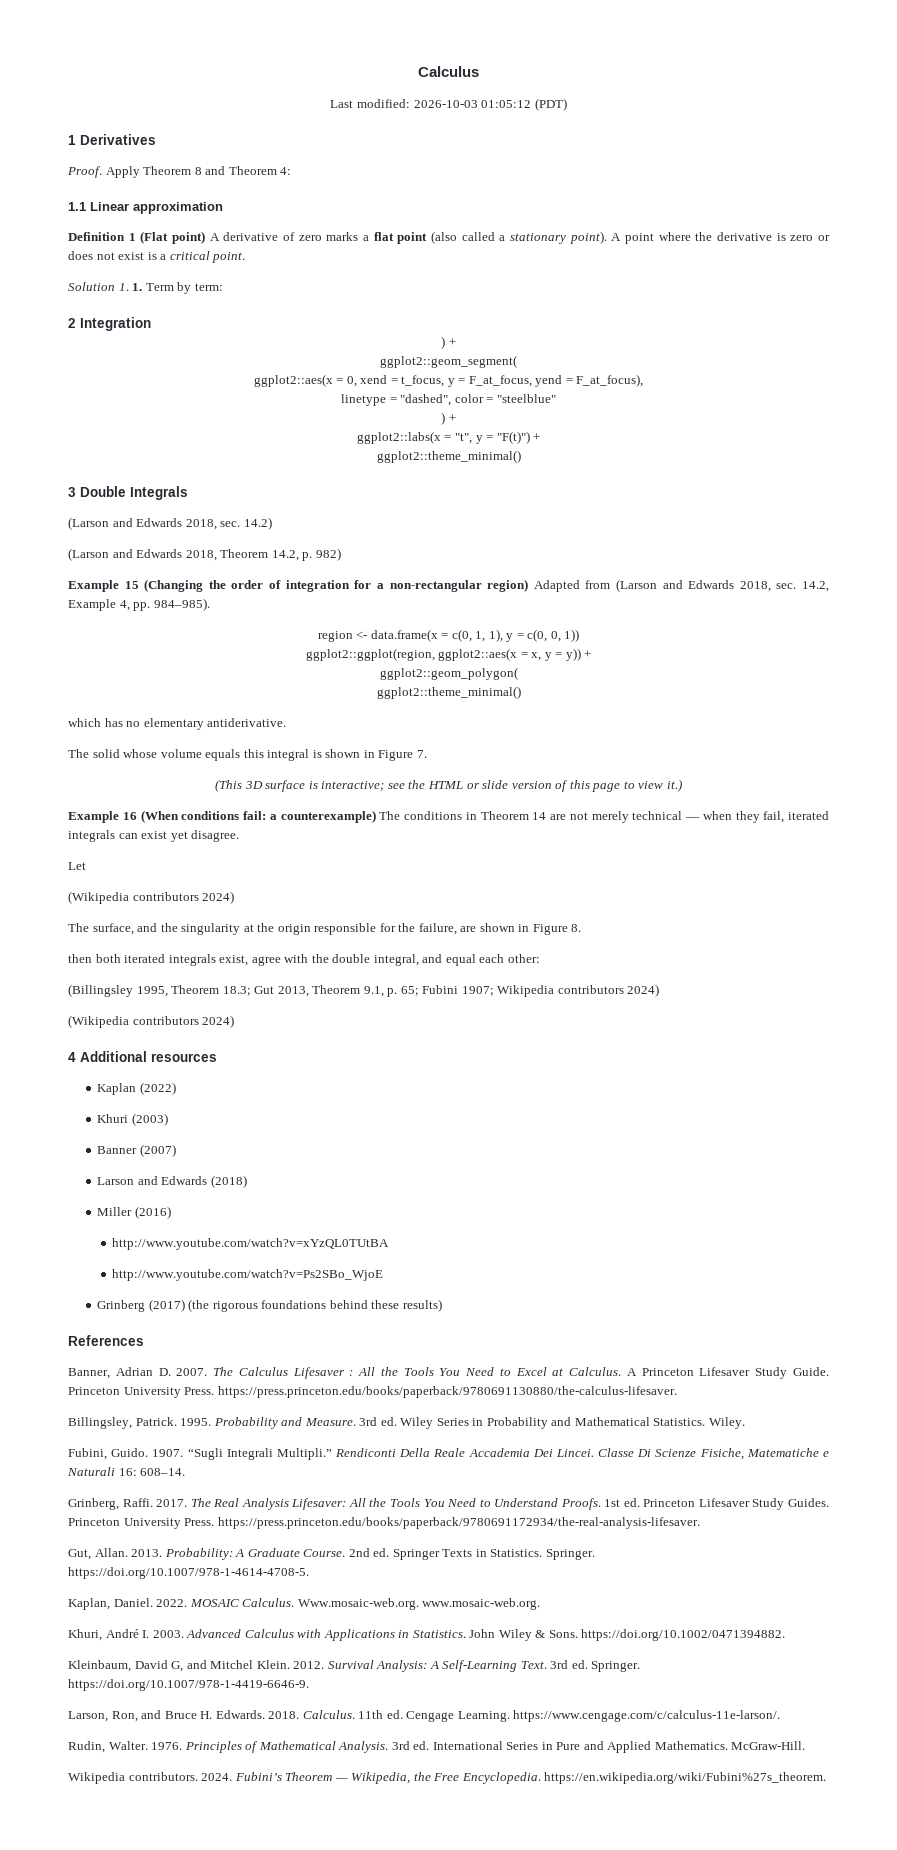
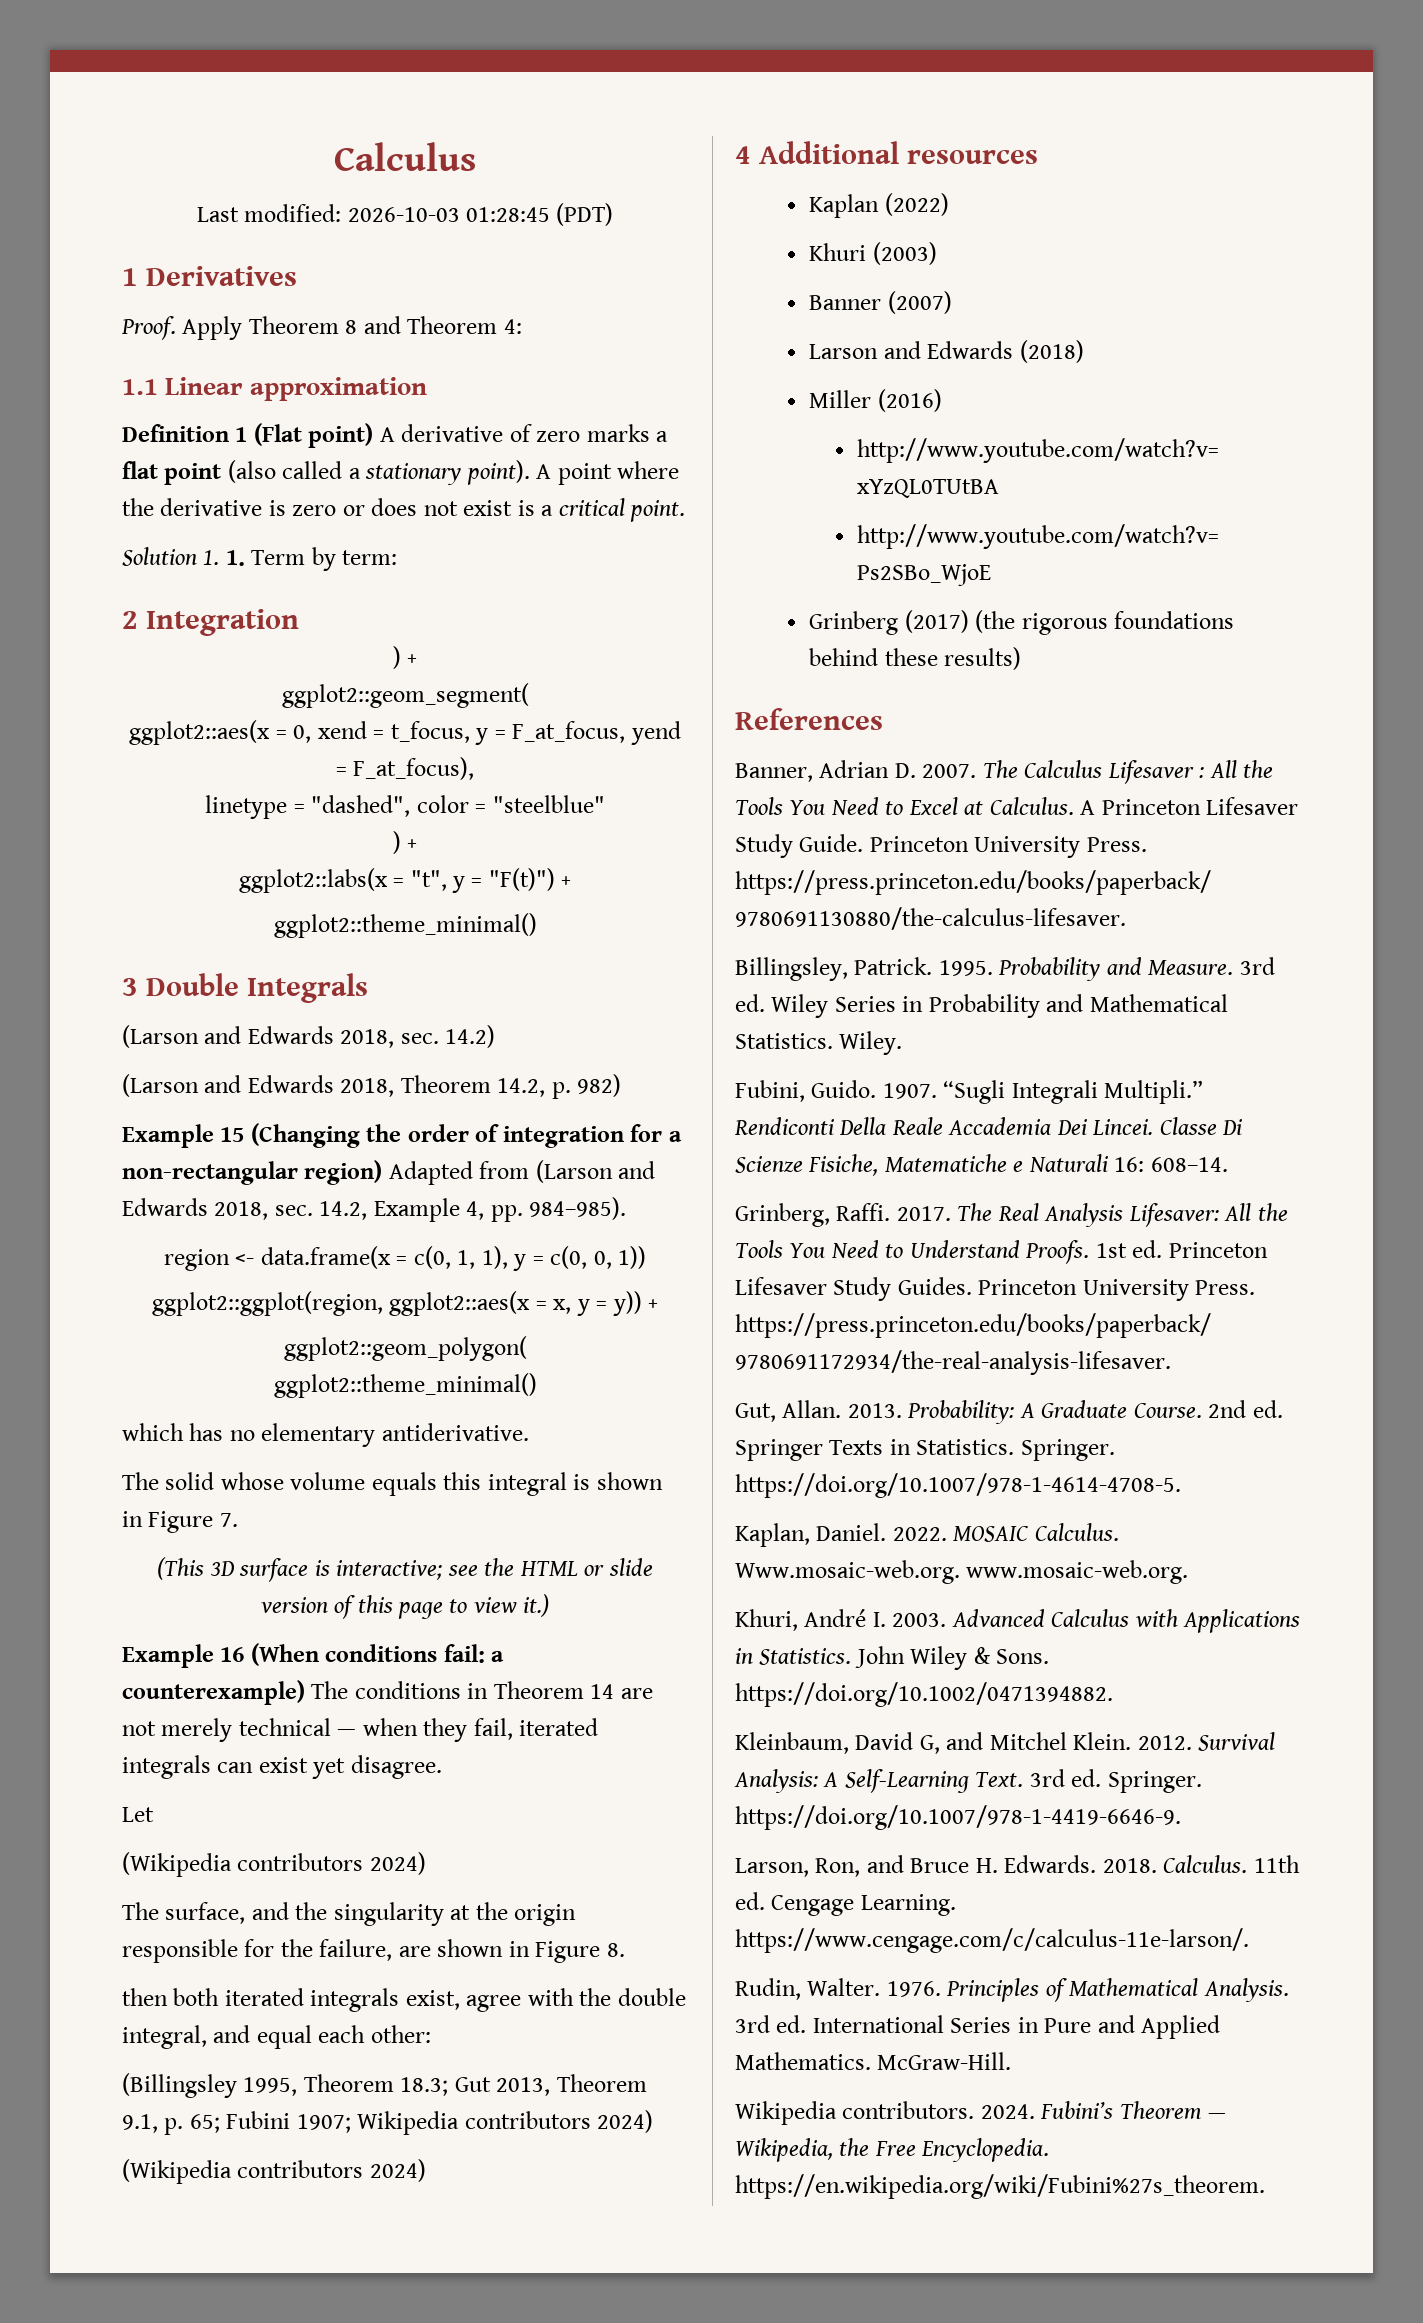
[481,100,532,108] 01:05:12 -> [465,207,550,222] 01:28:45

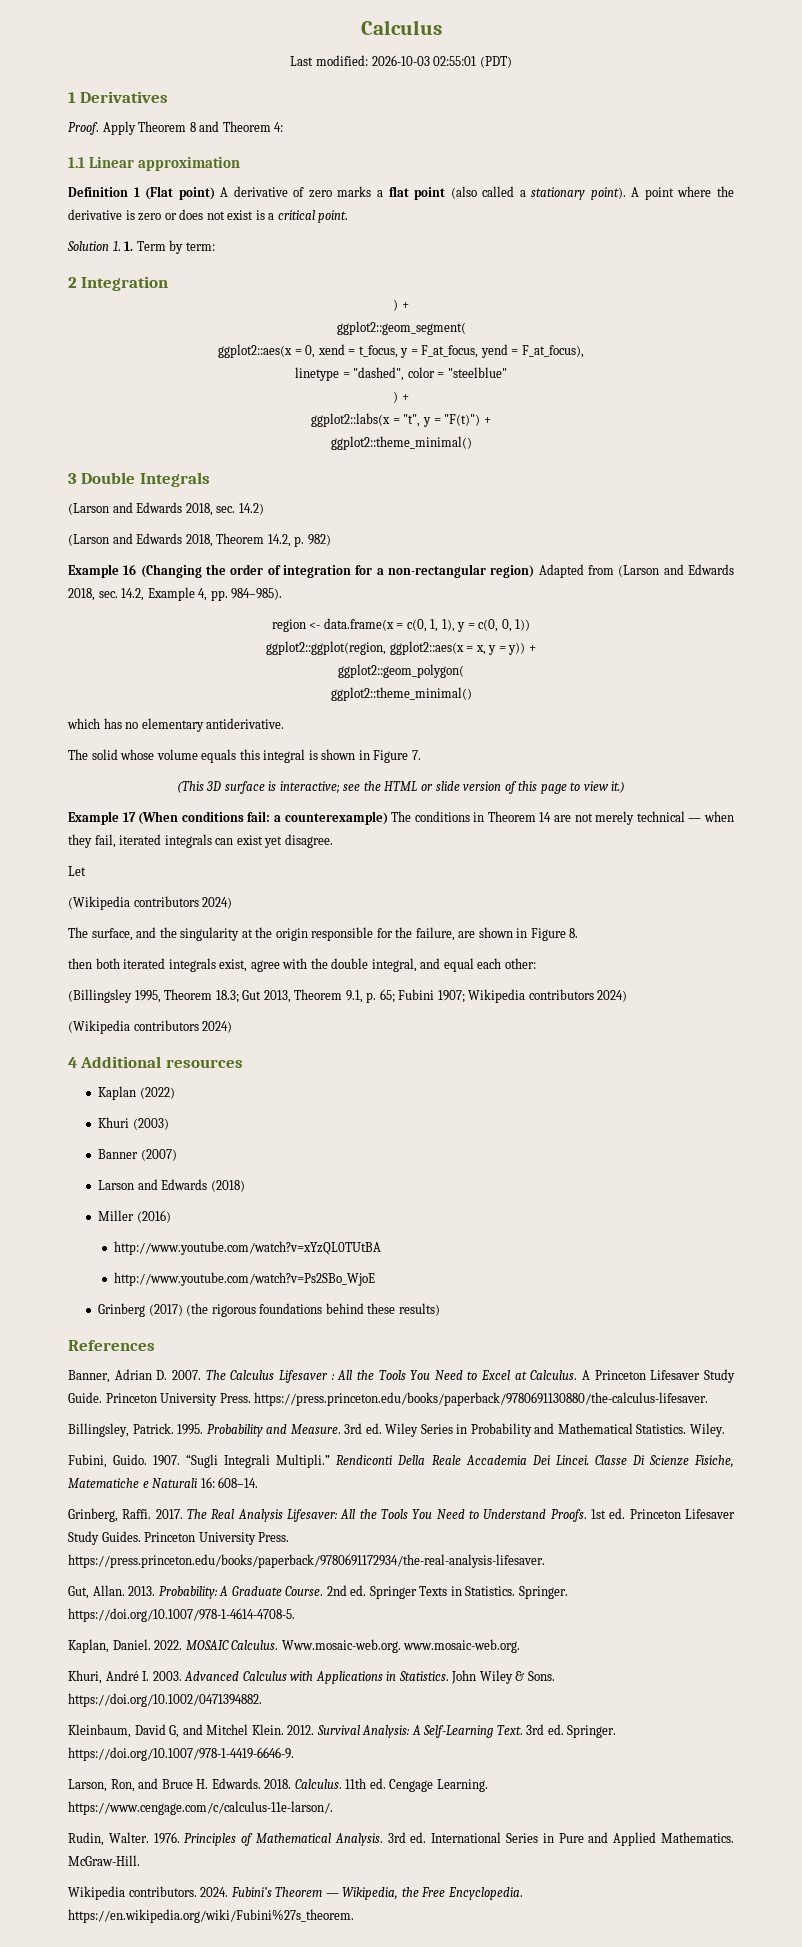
[465,207,550,222] 01:28:45 -> [433,56,477,66] 02:55:01
[220,1127,245,1142] 15 -> [123,564,137,575] 16
[220,1647,245,1662] 16 -> [122,812,136,822] 17

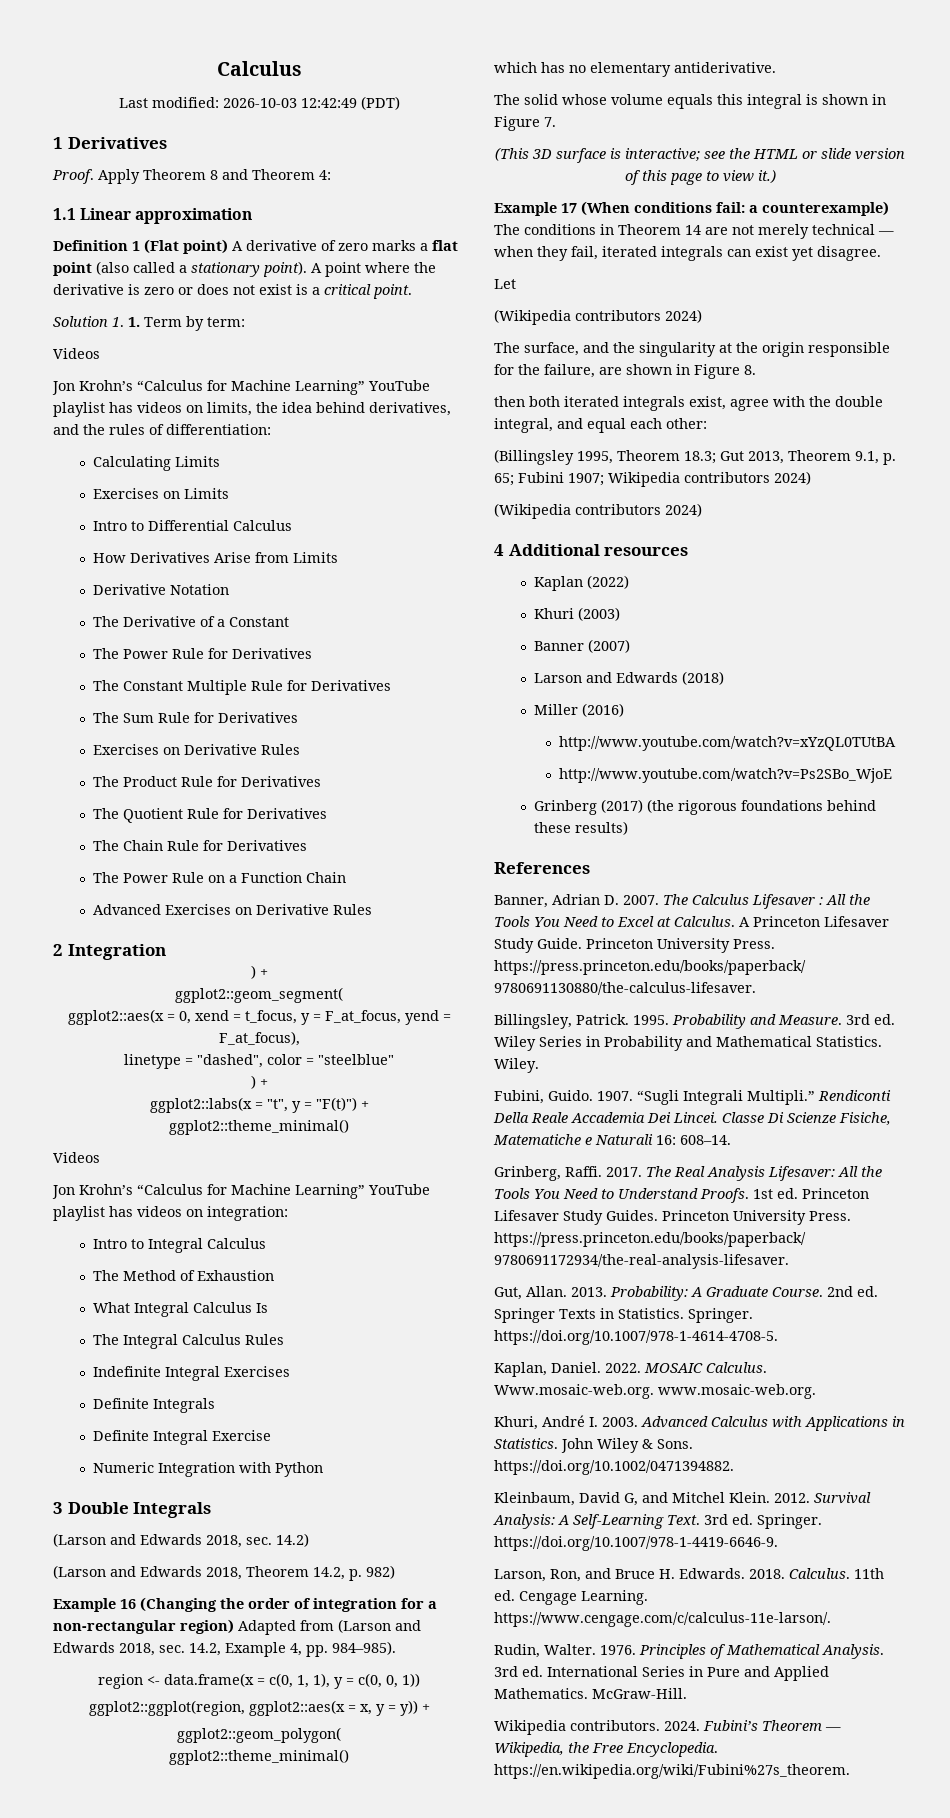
[433,56,477,66] 02:55:01 -> [300,98,357,108] 12:42:49
(215, 246) none -> [53,348,100,359] [52,380,430,395] [53,402,451,417] [53,424,271,435] [93,456,221,471] [93,488,230,499] [93,520,293,531] [93,552,339,563] [93,584,230,595] [93,616,290,627] [93,648,313,659] [93,680,392,695] [93,712,299,723] [93,744,301,755] [93,776,322,787] [93,808,328,823] [93,840,308,851] [93,872,347,883] [93,904,373,915] // Videos // Jon Krohn’s “Calculus for Machine Learning” YouTube playlist has videos on limits, the idea behind derivatives, and the rules of differentiation: // Calculating Limits // Exercises on Limits // Intro to Differential Calculus // How Derivatives Arise from Limits // Derivative Notation // The Derivative of a Constant // The Power Rule for Derivatives // The Constant Multiple Rule for Derivatives // The Sum Rule for Derivatives // Exercises on Derivative Rules // The Product Rule for Derivatives // The Quotient Rule for Derivatives // The Chain Rule for Derivatives // The Power Rule on a Function Chain // Advanced Exercises on Derivative Rules
(472, 443) none -> [53,1152,100,1163] [52,1184,430,1199] [53,1206,288,1221] [93,1238,267,1253] [93,1270,275,1281] [93,1302,269,1317] [93,1334,285,1349] [93,1366,291,1381] [93,1398,216,1413] [93,1430,272,1445] [93,1462,324,1477] // Videos // Jon Krohn’s “Calculus for Machine Learning” YouTube playlist has videos on integration: // Intro to Integral Calculus // The Method of Exhaustion // What Integral Calculus Is // The Integral Calculus Rules // Indefinite Integral Exercises // Definite Integrals // Definite Integral Exercise // Numeric Integration with Python

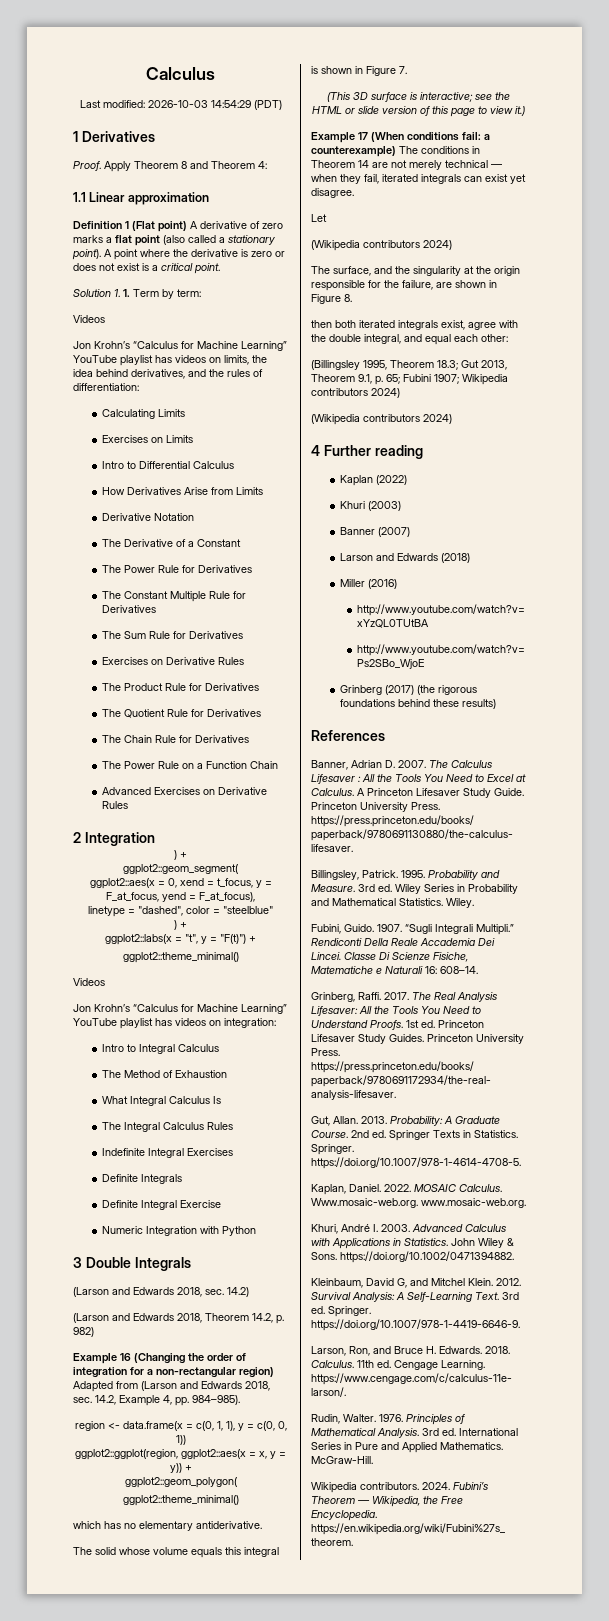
[300,98,357,108] 12:42:49 -> [210,100,251,108] 14:54:29
[508,544,689,556] Additional resources -> [323,445,423,459] Further reading

